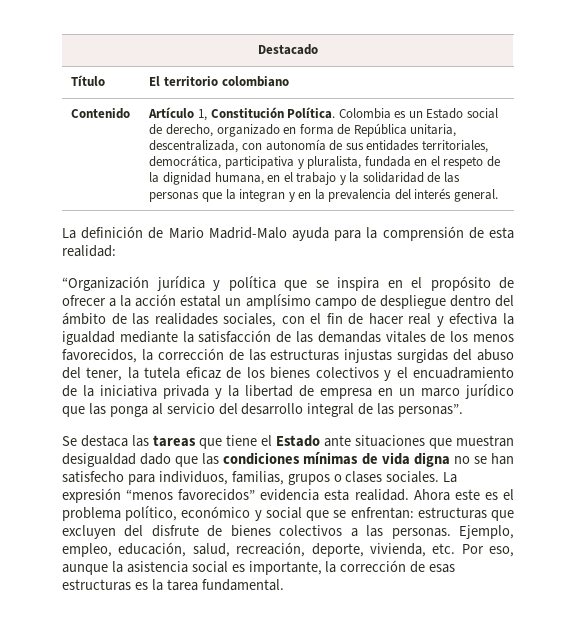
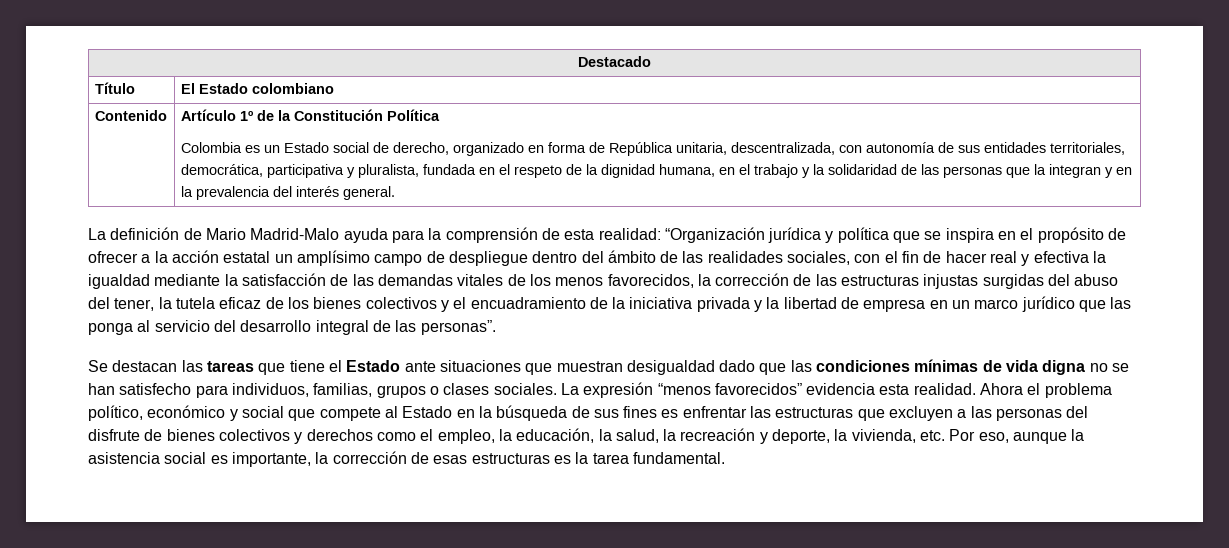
[163,76,218,86] territorio -> [198,83,248,94] Estado
[197,107,336,121] 1, Constitución Política. -> [239,109,440,121] 1º de la Constitución Política //
(116, 251) // -> (661, 234) none
[81,435,128,447] destaca -> [112,360,178,372] destacan
[454,489,498,500] este es -> (1024, 389) none
[333,507,514,521] [62,525,116,539] se enfrentan: estructuras que excluyen -> [319,405,1063,421] compete al Estado en la búsqueda de sus fines es enfrentar las estructuras que excluyen a las personas
[350,525,514,539] [62,542,364,557] a las personas. Ejemplo, empleo, educación, salud, recreación, deporte, -> [294,428,848,444] y derechos como el empleo, la educación, la salud, la recreación y deporte, la

